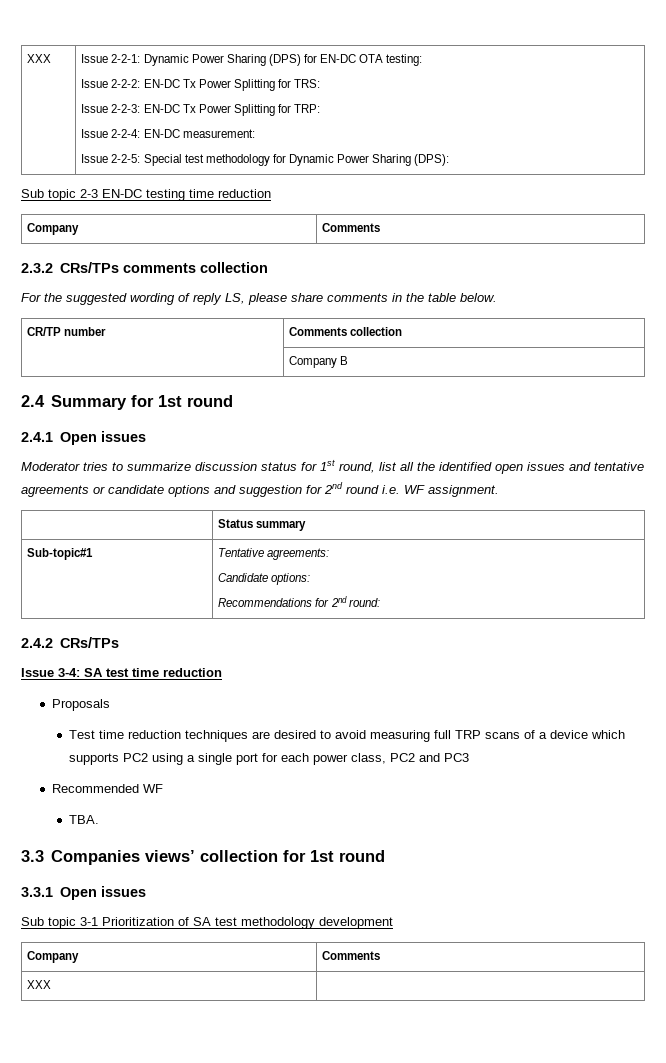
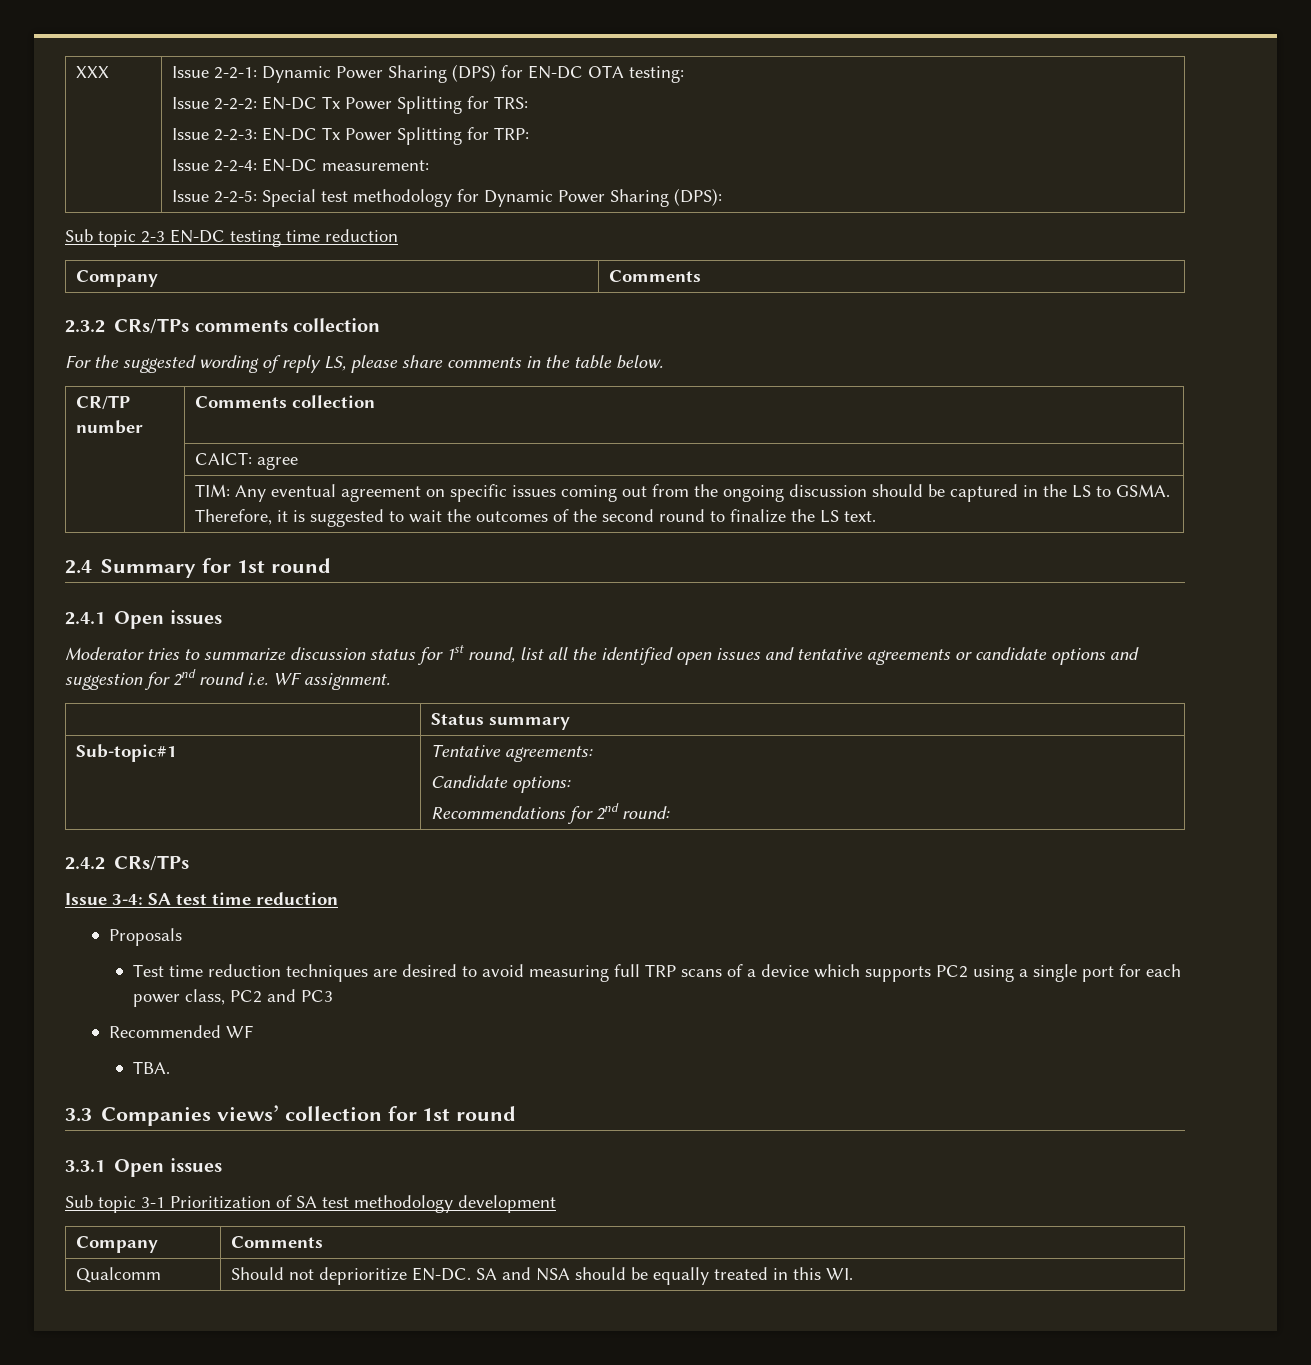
[289,356,349,368] Company B -> [194,452,298,470] [194,484,1170,502] [194,509,876,527] CAICT: agree // | TIM: Any eventual agreement on specific issues coming out from the ongoing discussion should be captured in the LS to GSMA. Therefore, it is suggested to wait the outcomes of the second round to finalize the LS text.
[27,980,52,989] XXX | -> [75,1267,161,1283] [230,1267,853,1285] Qualcomm | Should not deprioritize EN-DC. SA and NSA should be equally treated in this WI.

